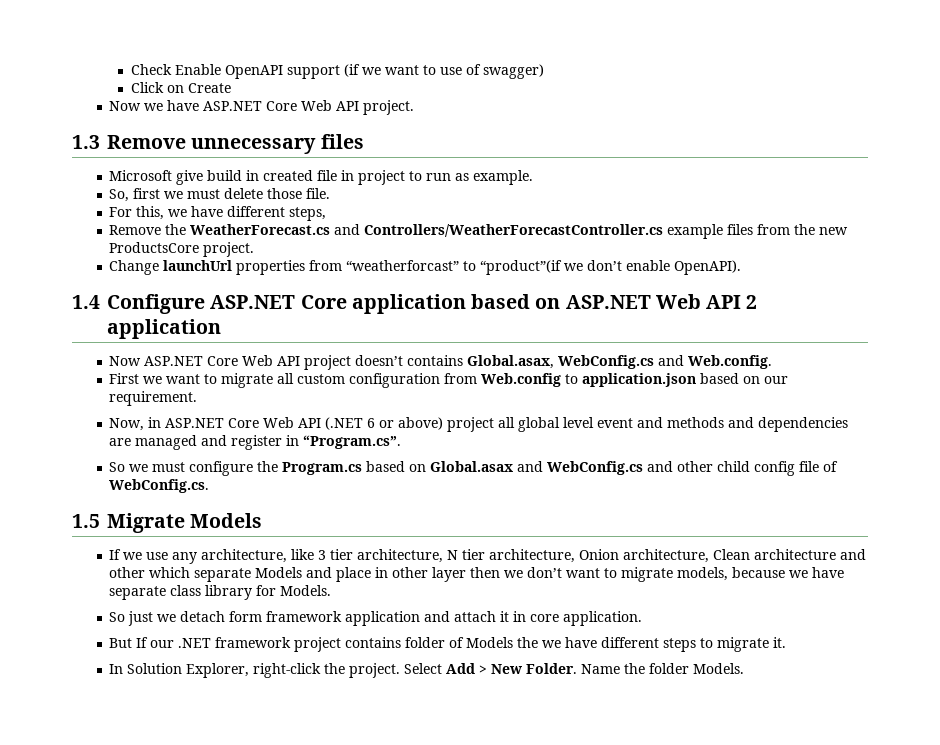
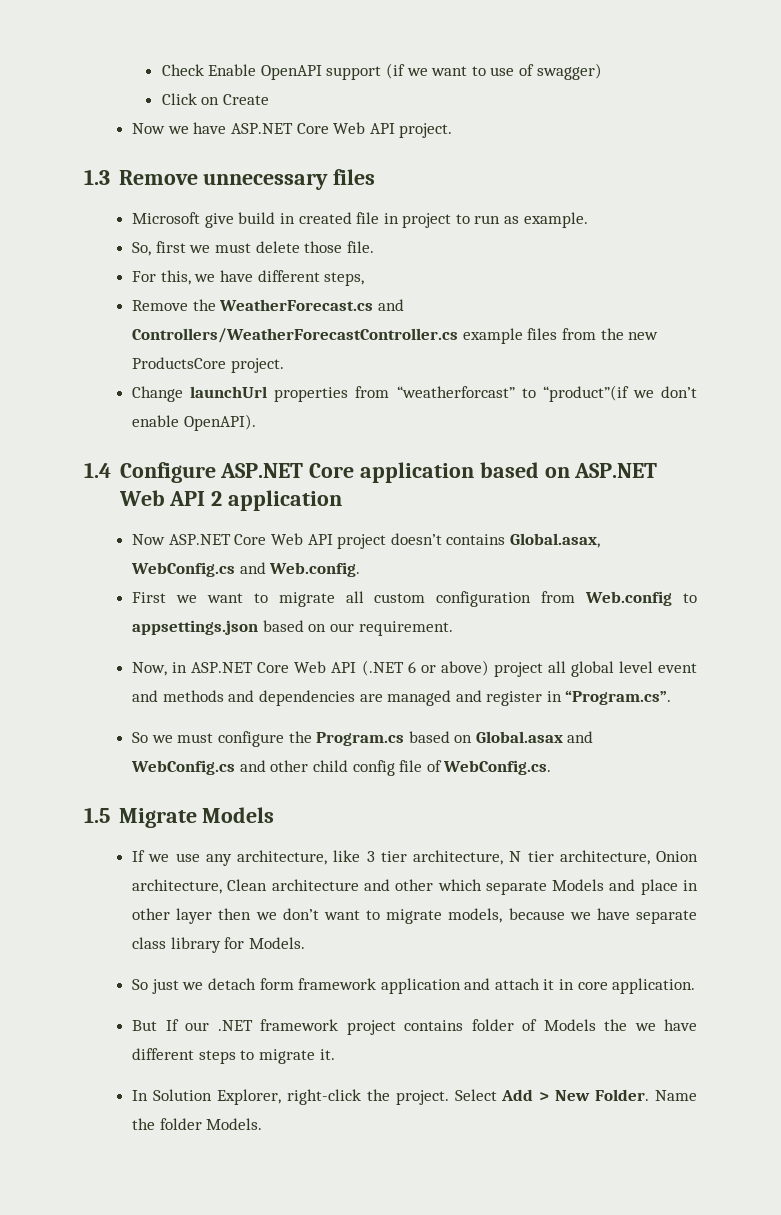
[582,373,697,387] application.json -> [132,620,259,635] appsettings.json

